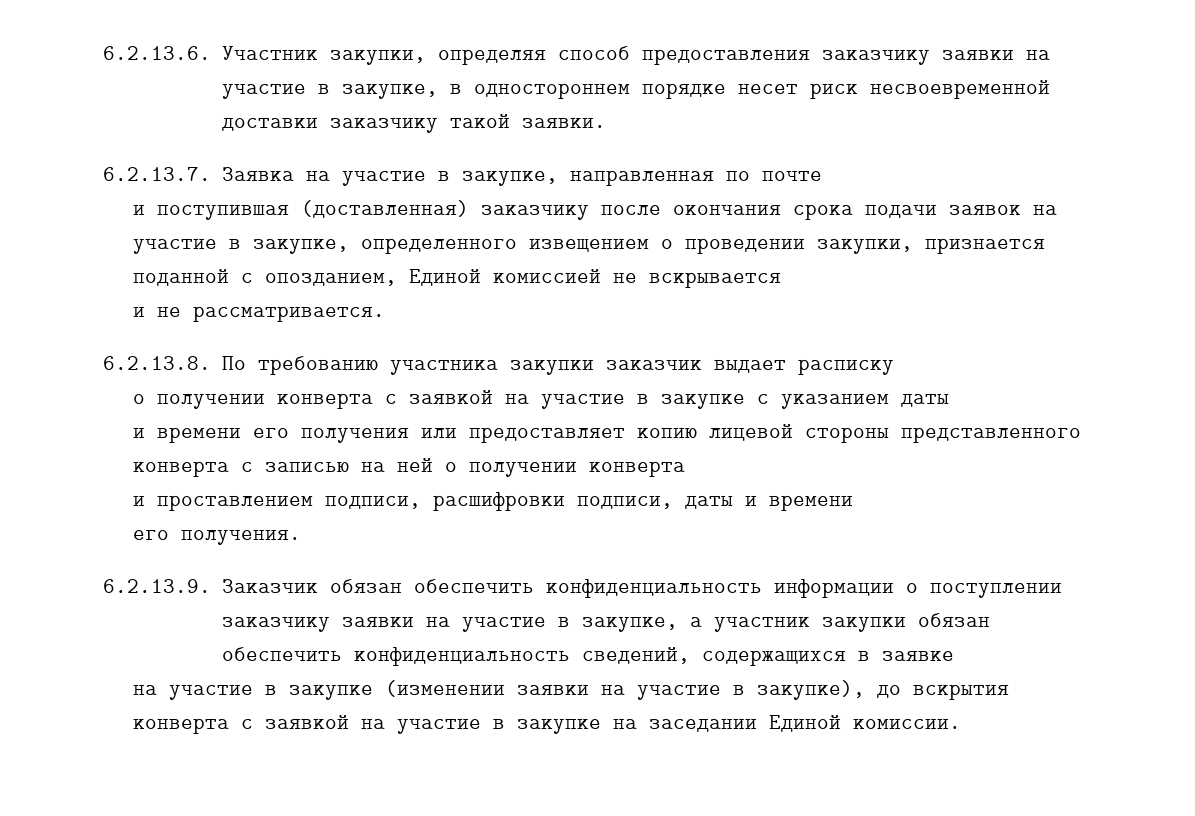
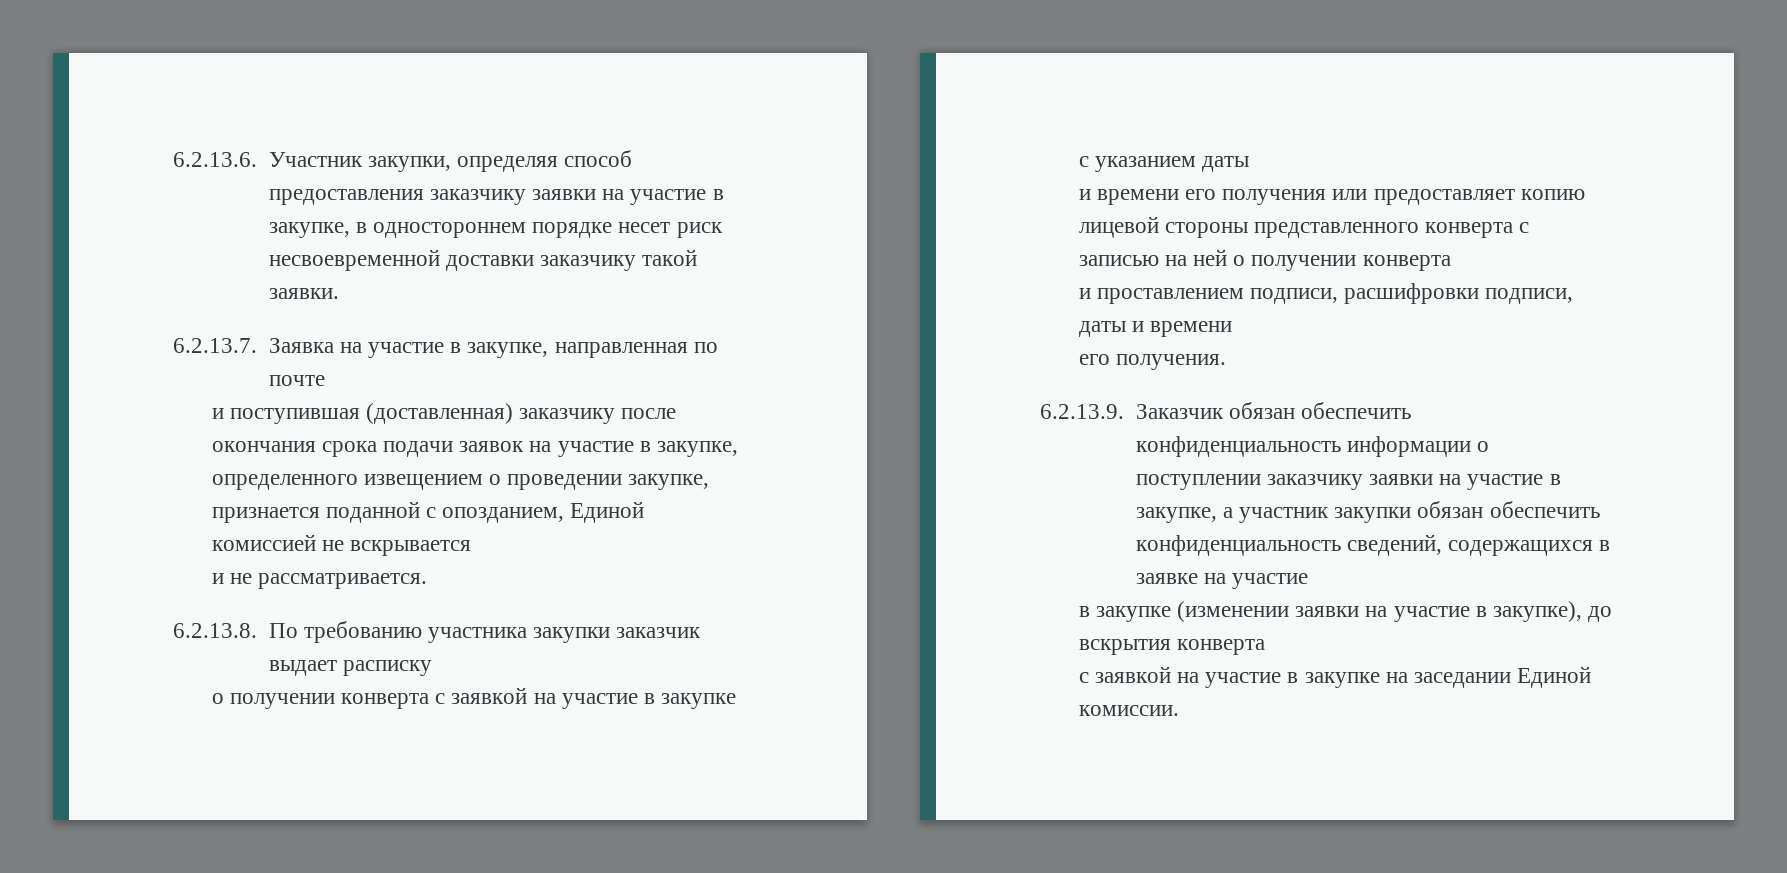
[816,239,913,254] закупки, -> [628,474,710,490] закупке,
[132,685,253,700] // на участие -> [1203,573,1308,589] на участие //
(229, 726) none -> (1265, 647) //

